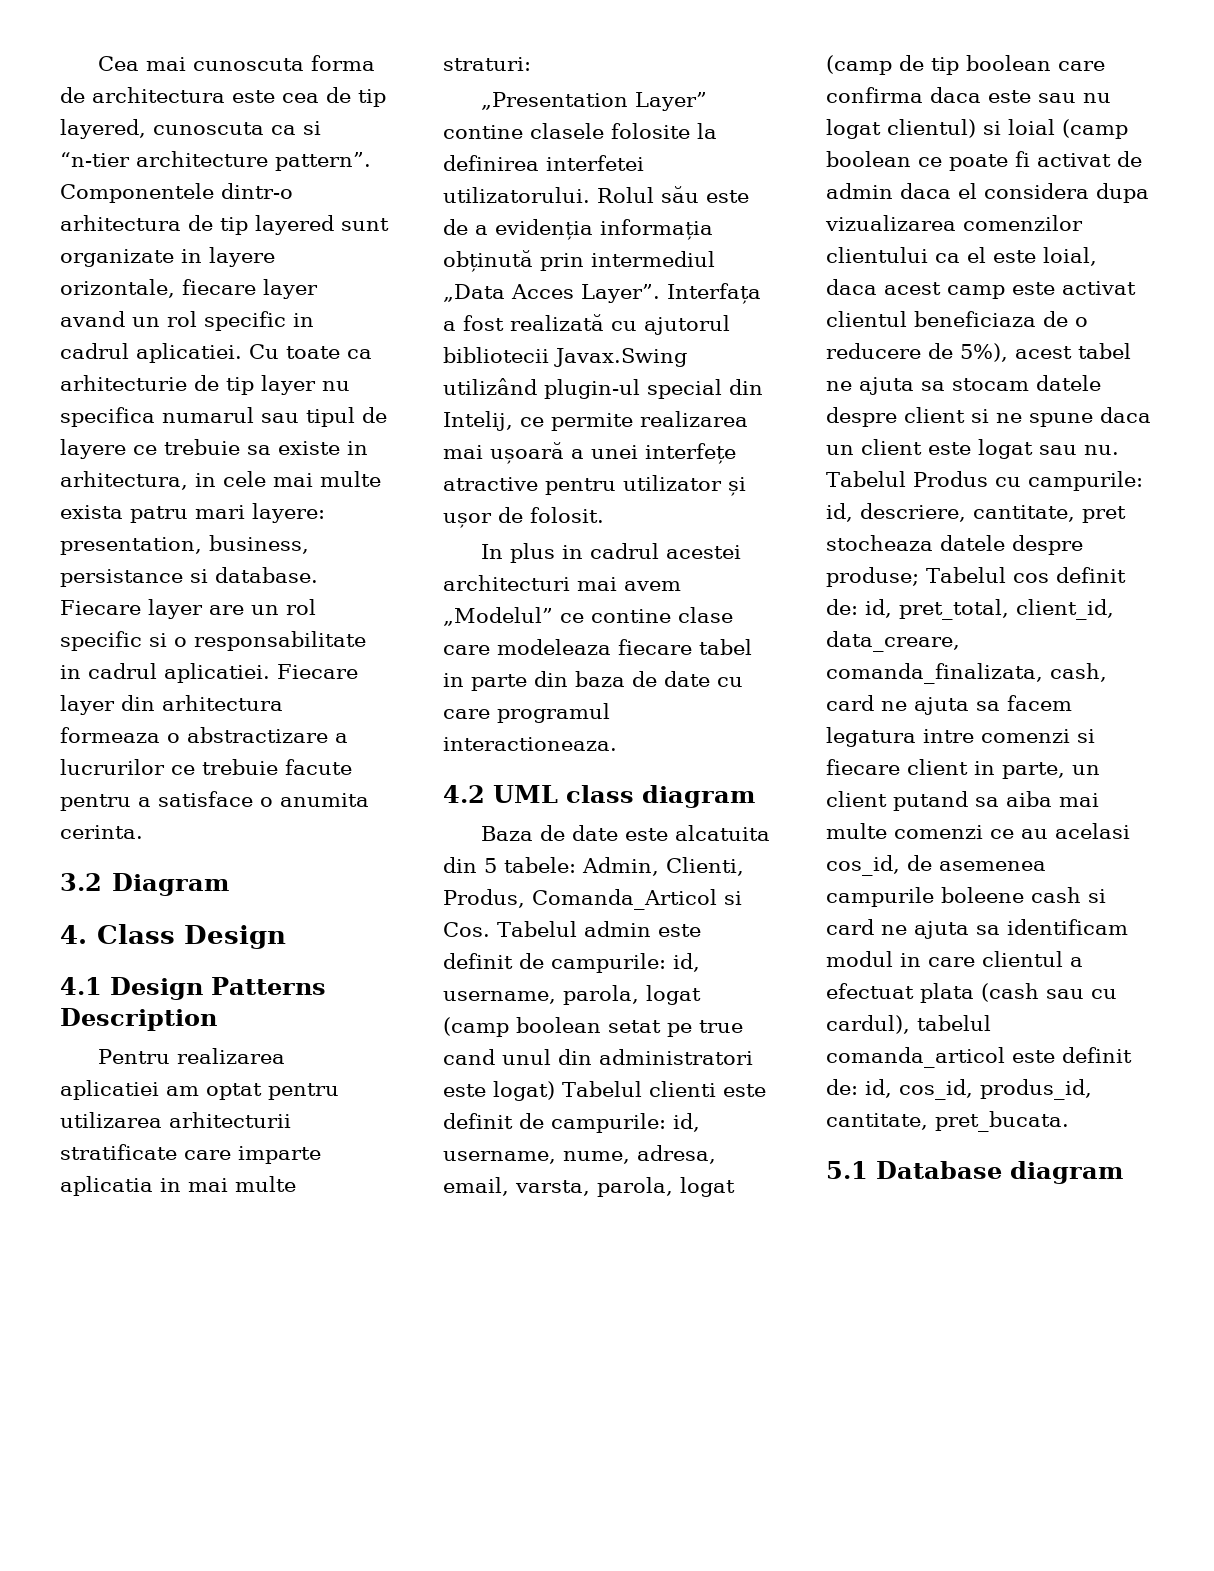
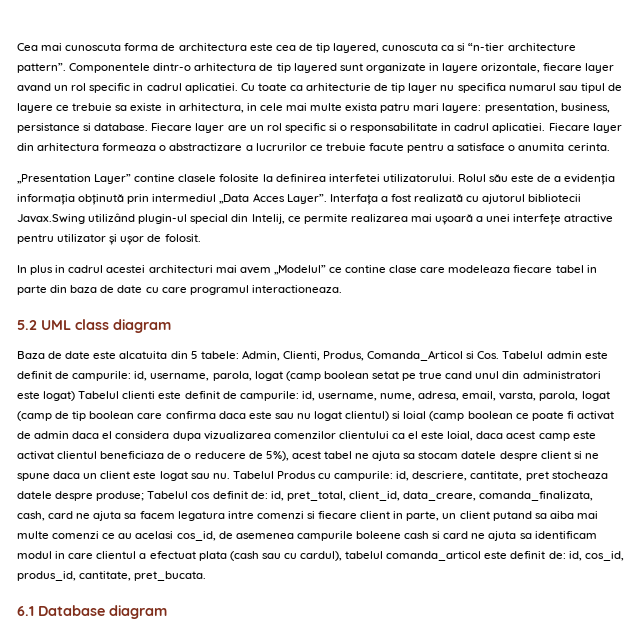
[60,873,230,896] [60,924,287,949] [60,977,326,1000] [60,1008,217,1031] [98,1048,286,1064] [60,1080,339,1100] [60,1112,291,1128] [60,1144,321,1164] [60,1176,296,1196] [443,57,531,71] // 3.2 Diagram // 4. Class Design // 4.1 Design Patterns Description // Pentru realizarea aplicatiei am optat pentru utilizarea arhitecturii stratificate care imparte aplicatia in mai multe straturi: -> (610, 147) none
[443,785,485,803] 4.2 -> [17,320,37,330] 5.2
[826,1161,868,1179] 5.1 -> [17,606,34,616] 6.1

